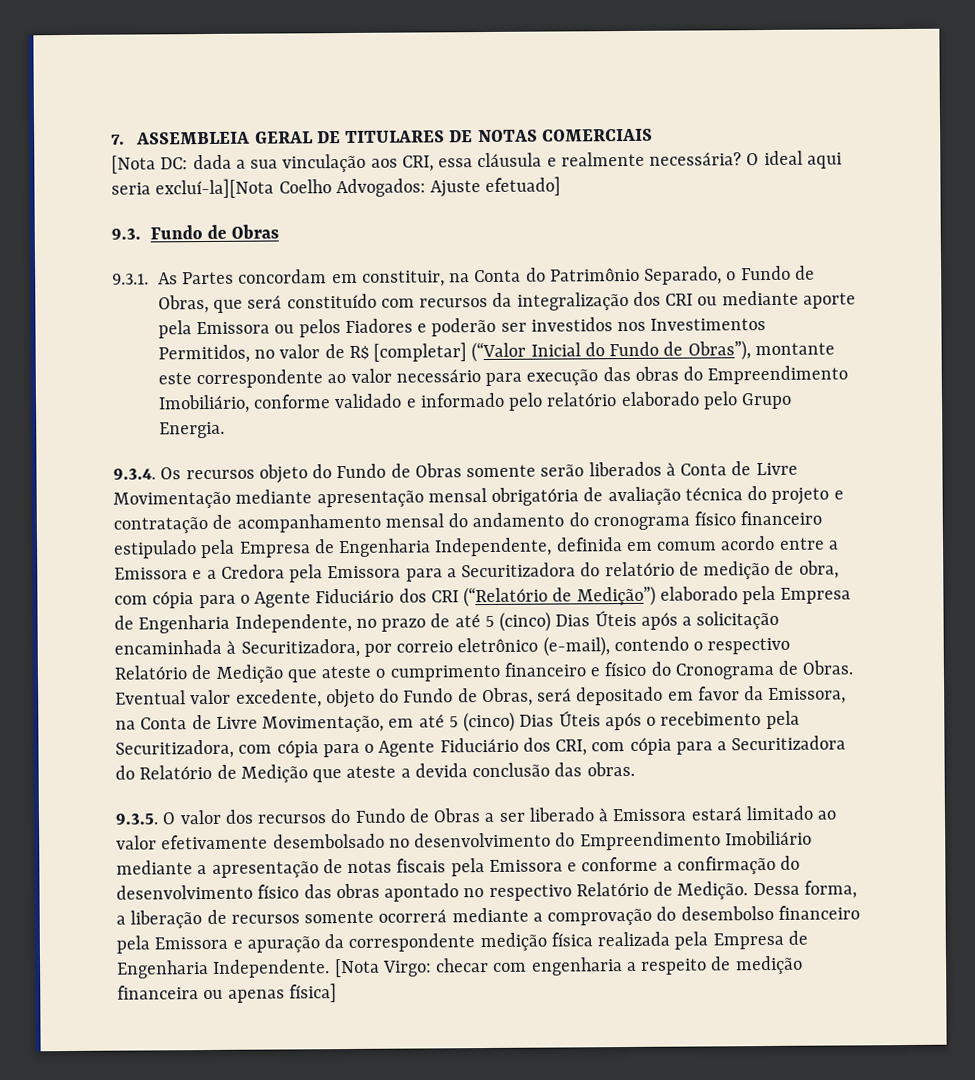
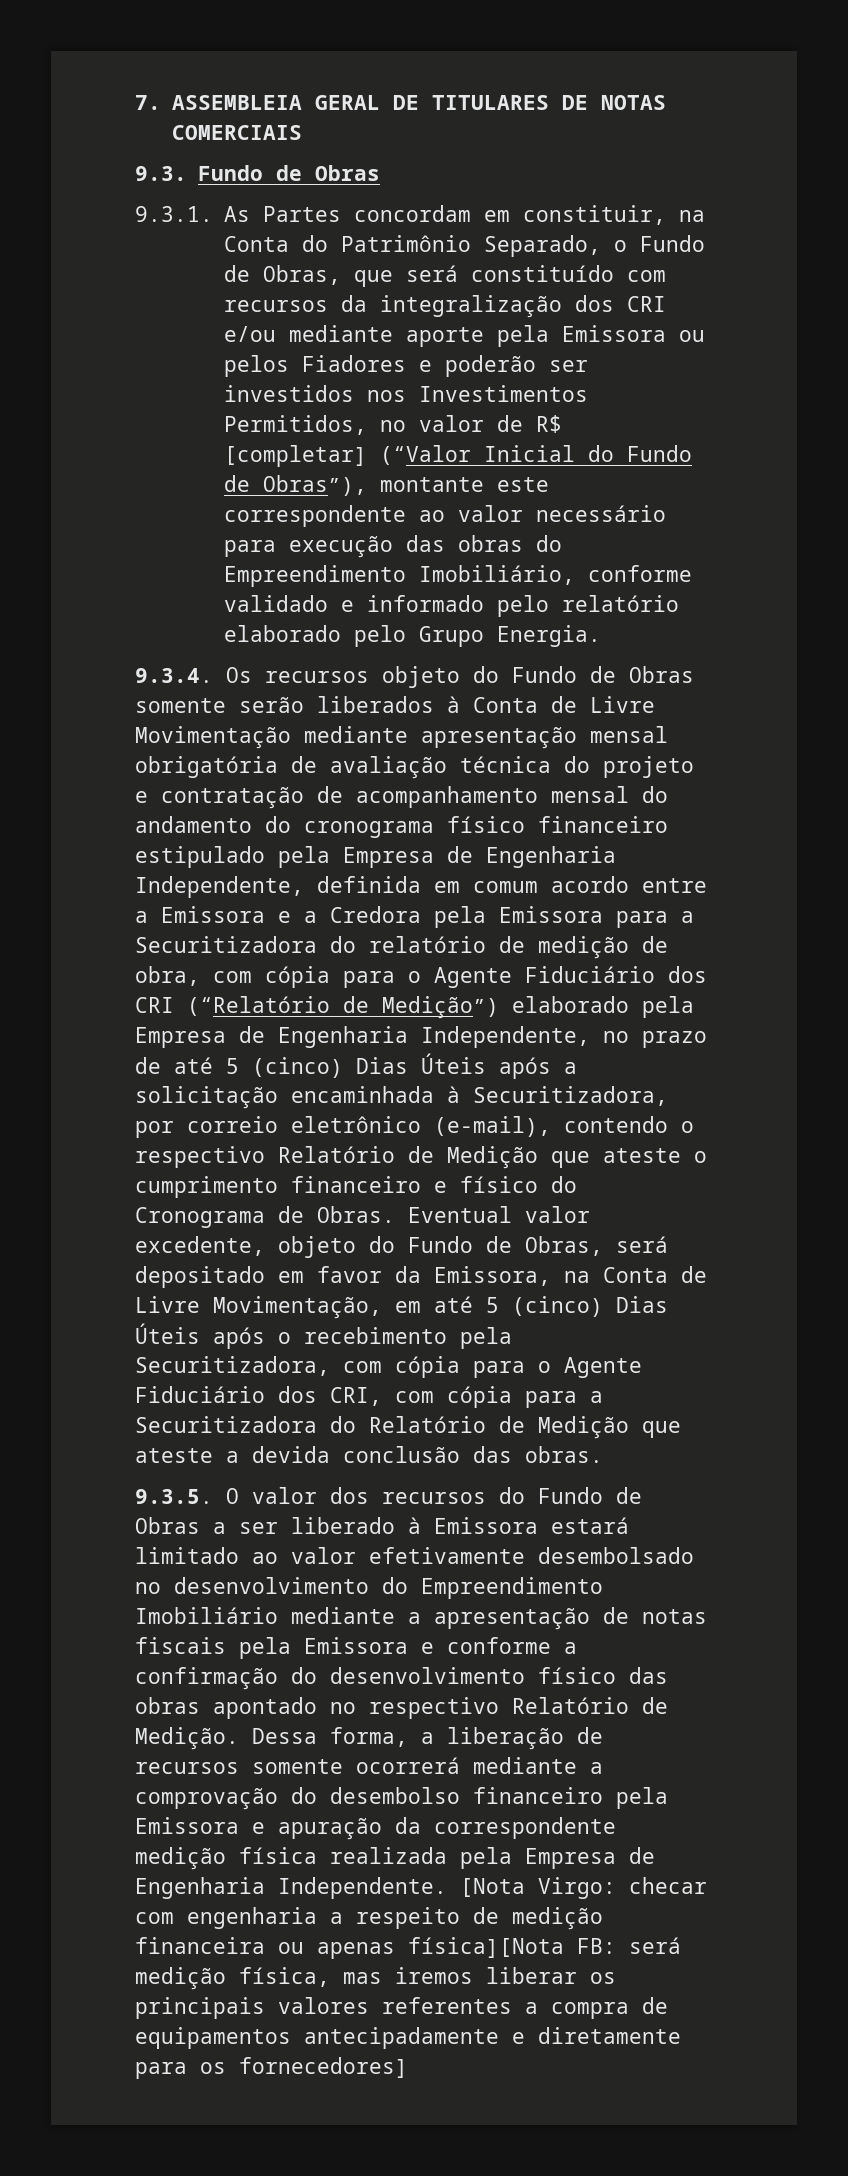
[111,150,842,174] [111,176,562,199] // [Nota DC: dada a sua vinculação aos CRI, essa cláusula e realmente necessária? O ideal aqui seria excluí-la][Nota Coelho Advogados: Ajuste efetuado] -> (302, 132) none
[697,296,718,306] ou -> [223,326,276,342] e/ou
[288,983,337,1003] física] -> [408,1937,681,1958] [135,1967,616,1990] [135,1997,668,2019] [135,2027,681,2049] [135,2057,408,2079] física][Nota FB: será medição física, mas iremos liberar os principais valores referentes a compra de equipamentos antecipadamente e diretamente para os fornecedores]

